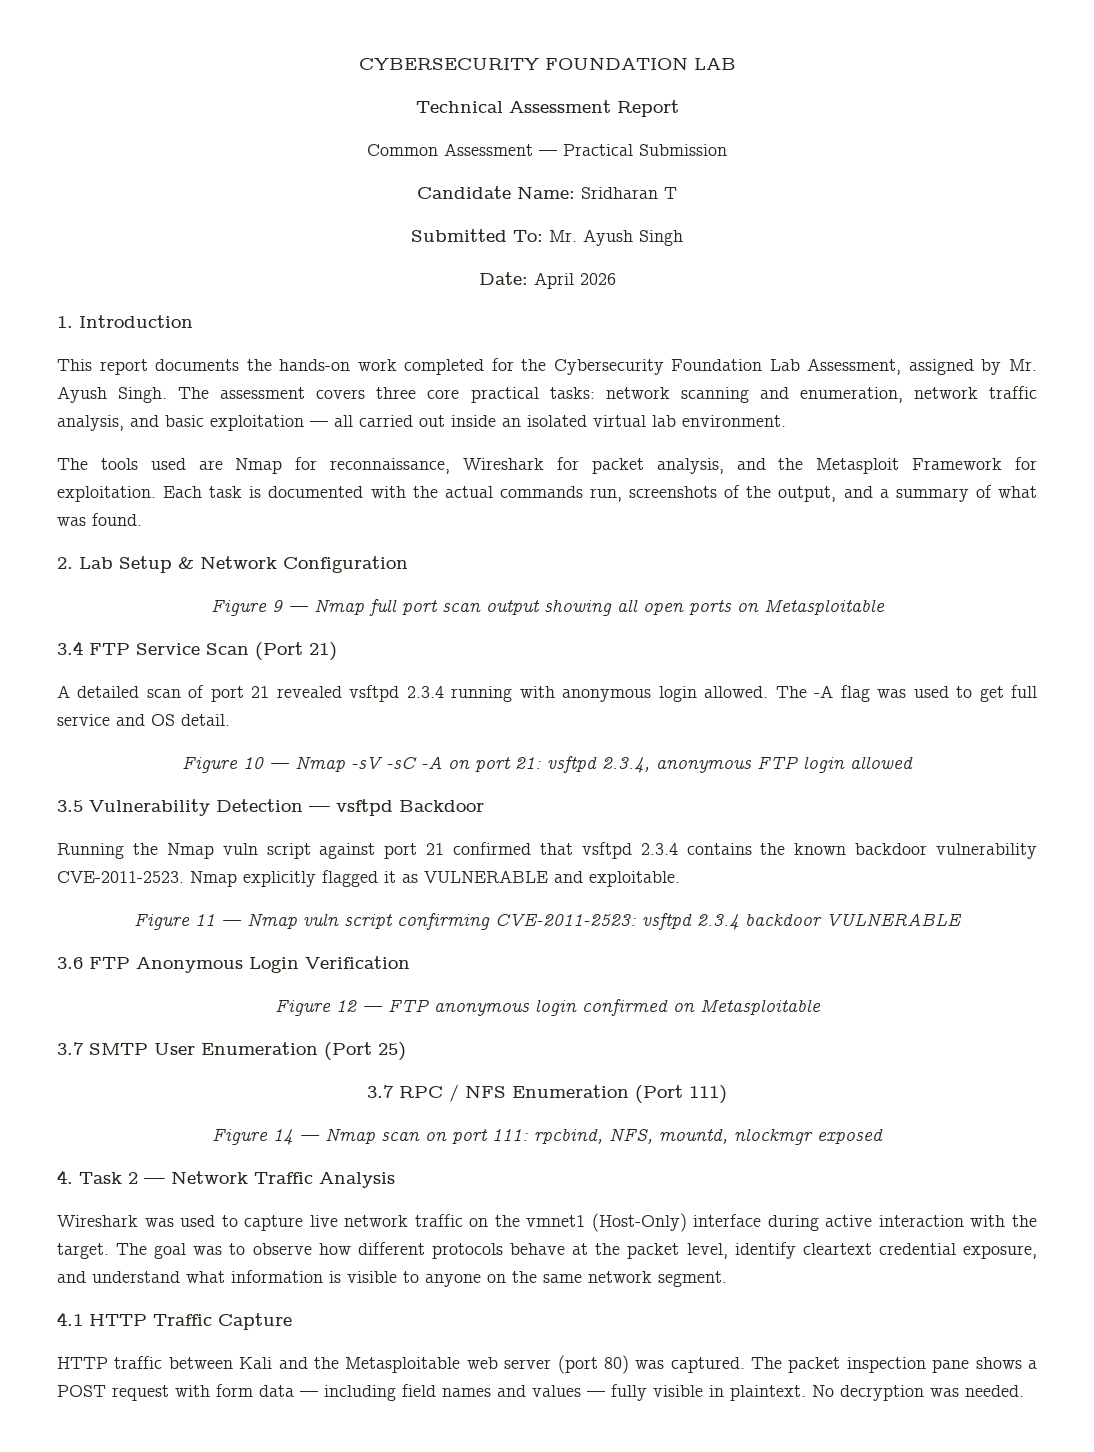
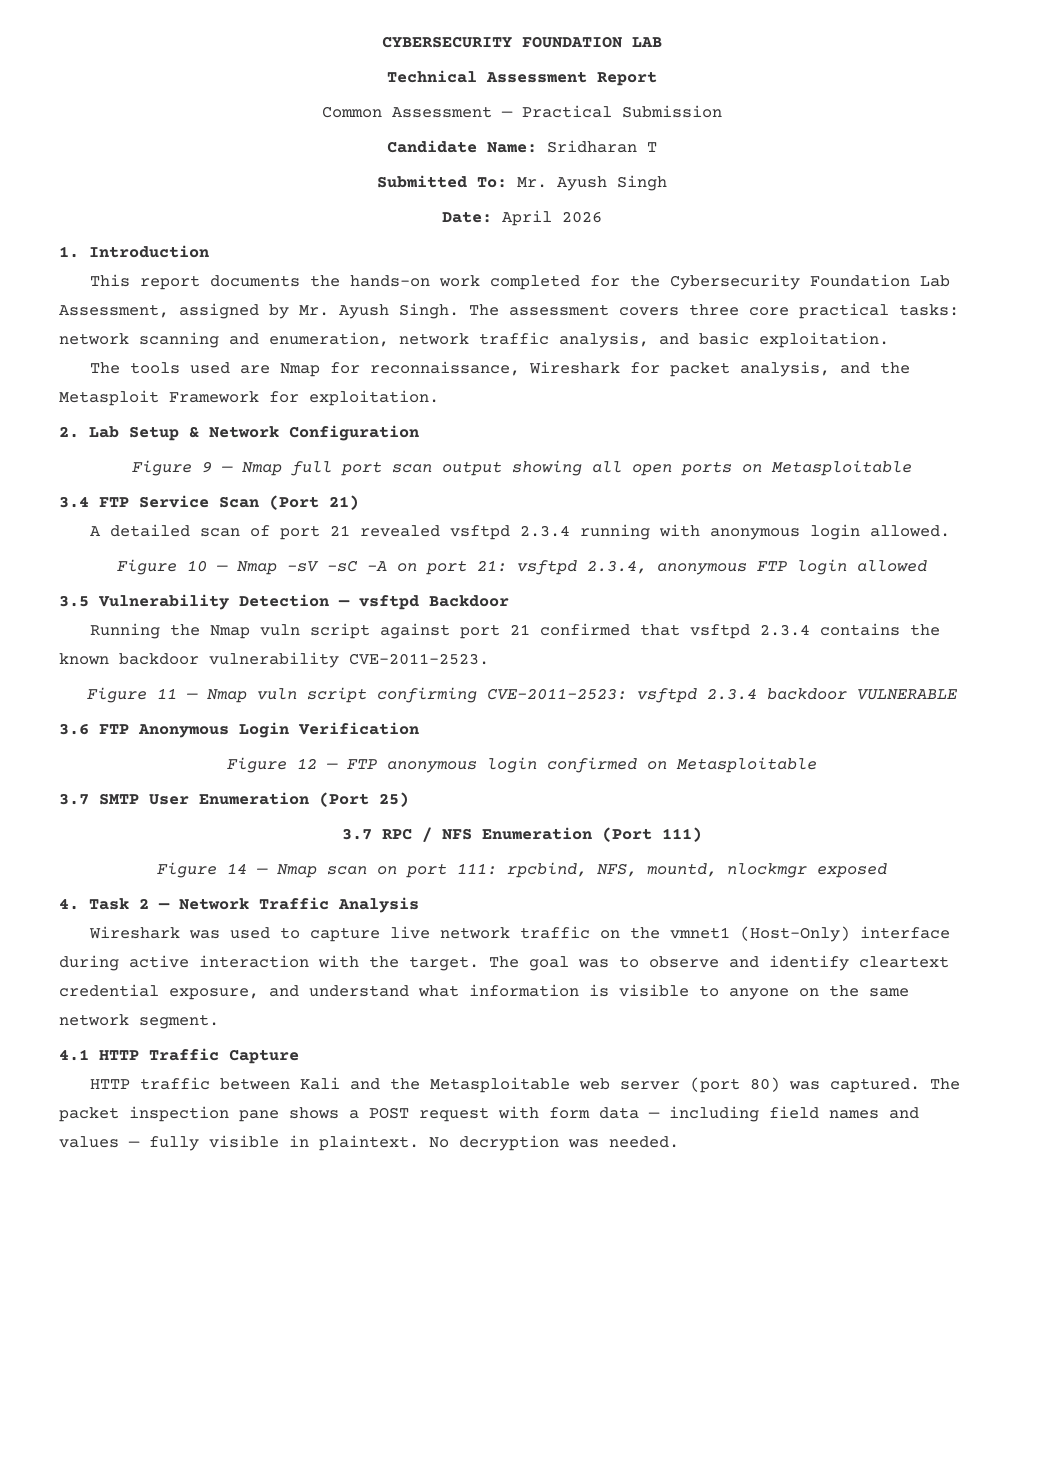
[210,415,786,431] exploitation — all carried out inside an isolated virtual lab environment. -> [759,332,889,348] exploitation.
[163,485,1037,502] [57,513,142,526] Each task is documented with the actual commands run, screenshots of the output, and a summary of what was found. -> (439, 398) none
[775,685,1037,702] [57,714,230,726] The -A flag was used to get full service and OS detail. -> (950, 531) none
[190,870,680,887] Nmap explicitly flagged it as VULNERABLE and exploitable. -> (489, 659) none
[318,1242,728,1259] how different protocols behave at the packet level, -> [729,956,759,968] and

